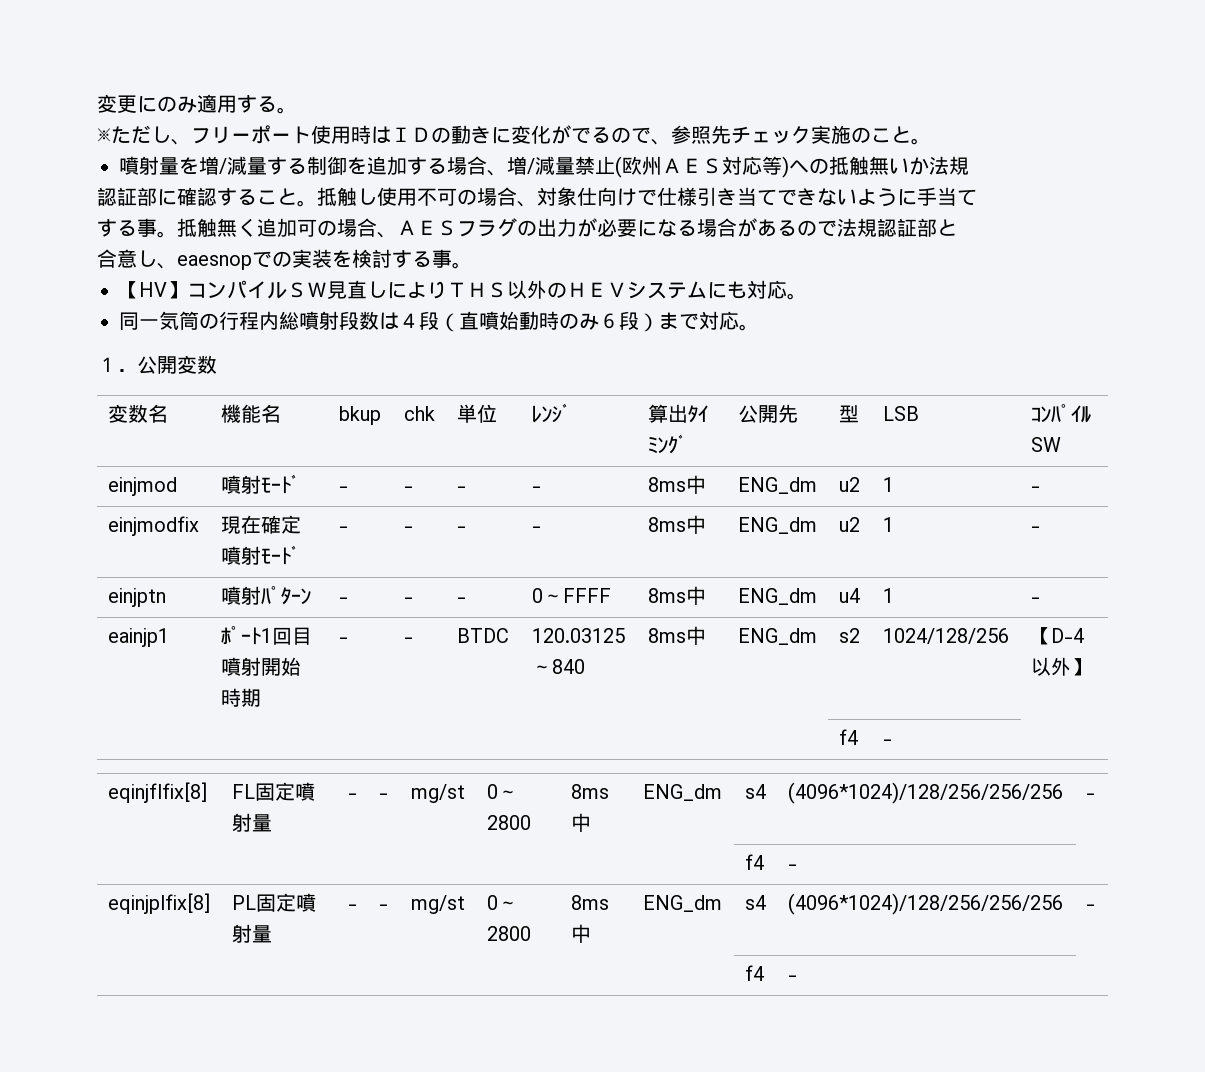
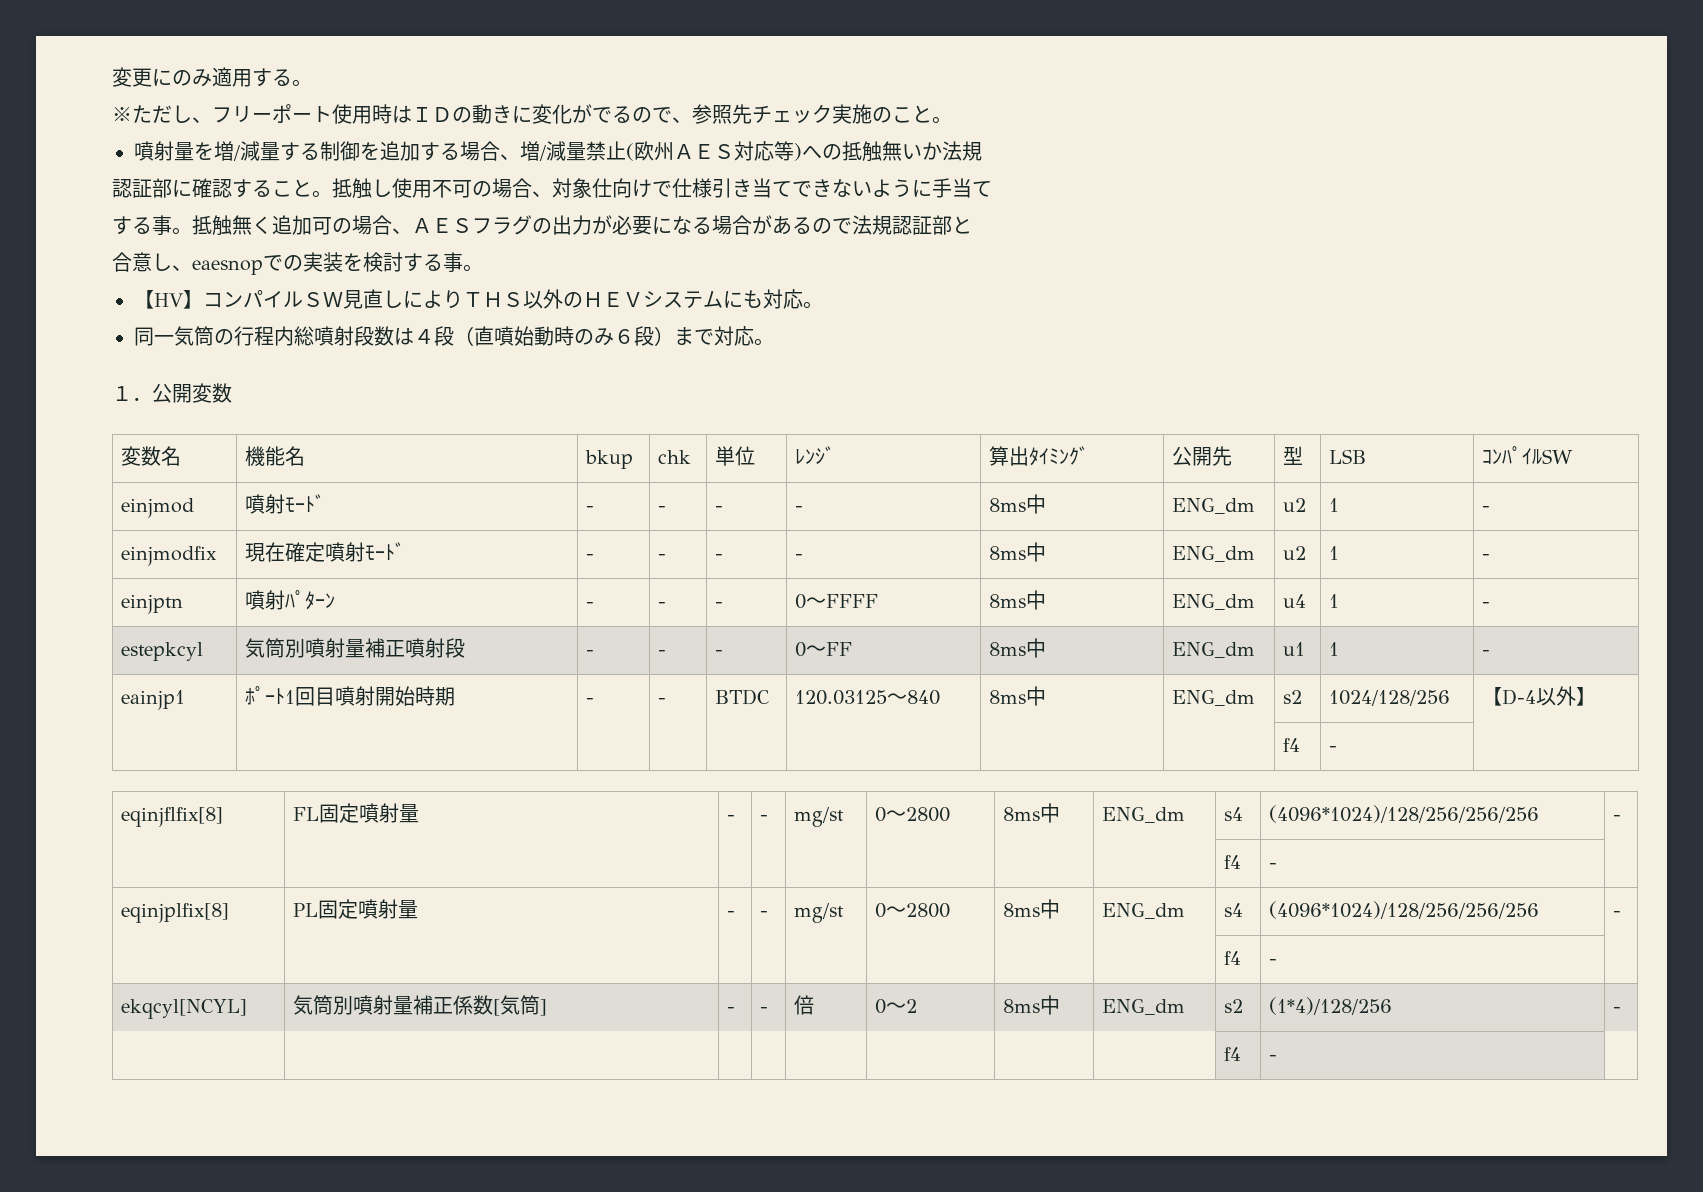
(1040, 600) none -> [121,642,204,661] [245,638,466,658] [586,650,595,656] [658,650,667,656] [715,650,724,656] [795,642,853,657] [989,638,1047,658] [1172,642,1256,658] [1283,642,1306,656] [1329,642,1340,656] [1482,650,1491,656] // estepkcyl | 気筒別噴射量補正噴射段 | - | - | - | 0～FF | 8ms中 | ENG_dm | u1 | 1 | -
(797, 978) none -> [121,999,248,1019] [293,995,548,1016] [727,1007,736,1013] [760,1007,769,1013] [794,995,815,1015] [875,999,918,1014] [1003,995,1061,1015] [1102,999,1186,1015] [1224,999,1244,1013] [1269,997,1393,1015] [1613,1007,1622,1013] [1224,1047,1242,1061] [1269,1055,1278,1061] // ekqcyl[NCYL] | 気筒別噴射量補正係数[気筒] | - | - | 倍 | 0～2 | 8ms中 | ENG_dm | s2 | (1*4)/128/256 | - // | | | | | | | | f4 | - |

